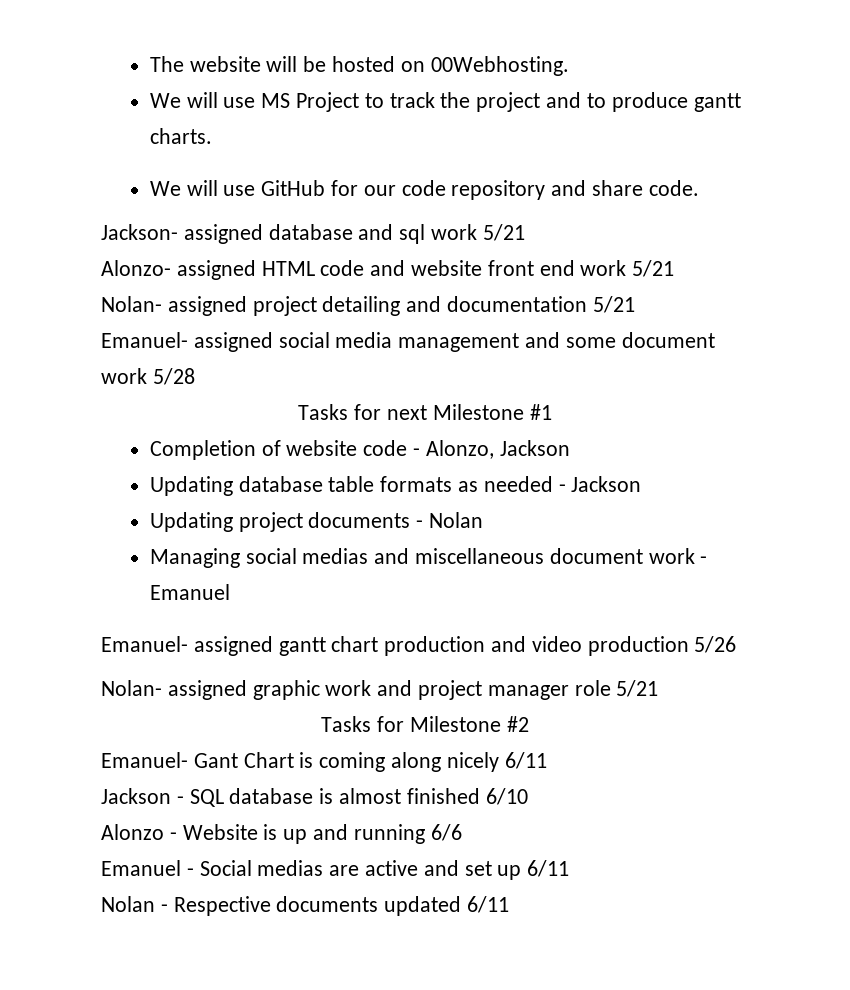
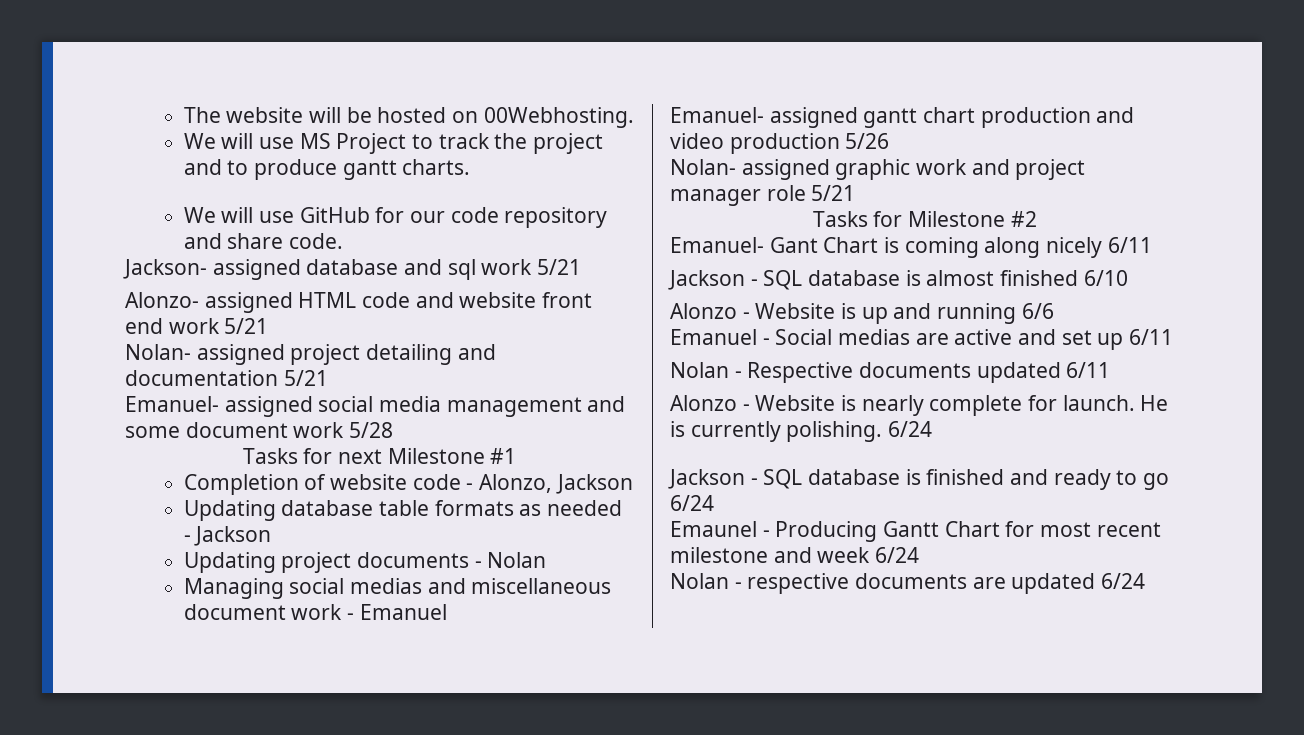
(510, 904) none -> [670,395,1169,416] [670,421,933,442] [668,469,1170,490] [670,495,714,511] [670,521,1161,542] [670,547,920,563] [670,573,1146,594] // Alonzo - Website is nearly complete for launch. He is currently polishing. 6/24 // Jackson - SQL database is finished and ready to go 6/24 // Emaunel - Producing Gantt Chart for most recent milestone and week 6/24 // Nolan - respective documents are updated 6/24

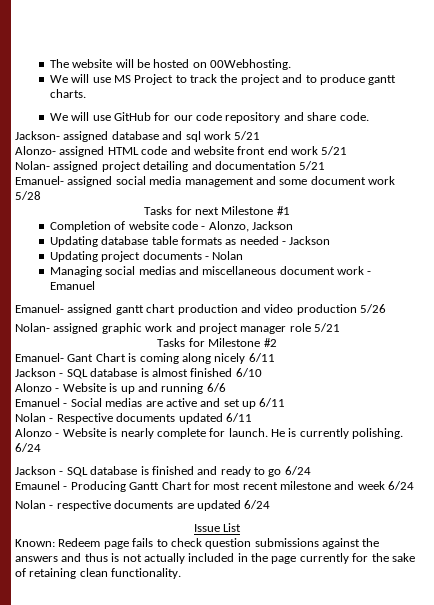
(1146, 581) none -> [193,523,242,532] [15,538,380,549] [15,553,415,564] [15,568,182,579] // Issue List // Known: Redeem page fails to check question submissions against the answers and thus is not actually included in the page currently for the sake of retaining clean functionality.

